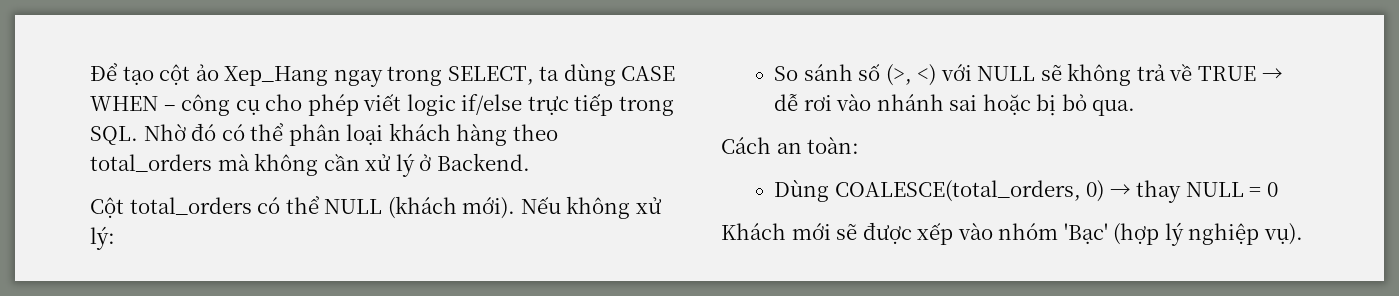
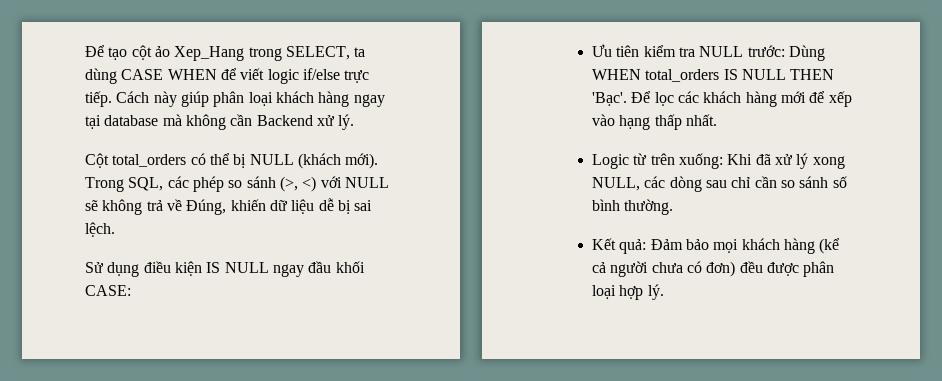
[333,69,383,87] ngay -> (245, 53) none
[163,94,674,116] [90,123,558,146] [90,153,530,177] – công cụ cho phép viết logic if/else trực tiếp trong SQL. Nhờ đó có thể phân loại khách hàng theo total_orders mà không cần xử lý ở Backend. -> [220,68,370,84] [85,91,385,107] [85,114,355,130] để viết logic if/else trực tiếp. Cách này giúp phân loại khách hàng ngay tại database mà không cần Backend xử lý.
(319, 205) none -> [233,154,247,168] bị
[520,196,662,219] [90,226,115,250] [774,64,881,81] Nếu không xử lý: // So sánh số -> [85,176,276,192] Trong SQL, các phép so sánh
[1198,66,1283,81] [774,93,1136,116] [721,137,860,154] [774,179,1278,203] [721,222,1303,246] TRUE → dễ rơi vào nhánh sai hoặc bị bỏ qua. // Cách an toàn: // Dùng COALESCE(total_orders, 0) → thay NULL = 0 // Khách mới sẽ được xếp vào nhóm 'Bạc' (hợp lý nghiệp vụ). -> [186,198,373,215] [85,222,115,237] [85,261,365,277] [85,285,131,296] [592,44,826,61] [592,69,835,82] [592,91,852,107] [592,114,718,130] [592,153,845,169] [592,176,847,192] [592,199,674,215] [592,238,841,254] [592,261,835,277] [592,284,664,300] Đúng, khiến dữ liệu dễ bị sai lệch. // Sử dụng điều kiện IS NULL ngay đầu khối CASE: // Ưu tiên kiểm tra NULL trước: Dùng WHEN total_orders IS NULL THEN 'Bạc'. Để lọc các khách hàng mới để xếp vào hạng thấp nhất. // Logic từ trên xuống: Khi đã xử lý xong NULL, các dòng sau chỉ cần so sánh số bình thường. // Kết quả: Đảm bảo mọi khách hàng (kể cả người chưa có đơn) đều được phân loại hợp lý.

